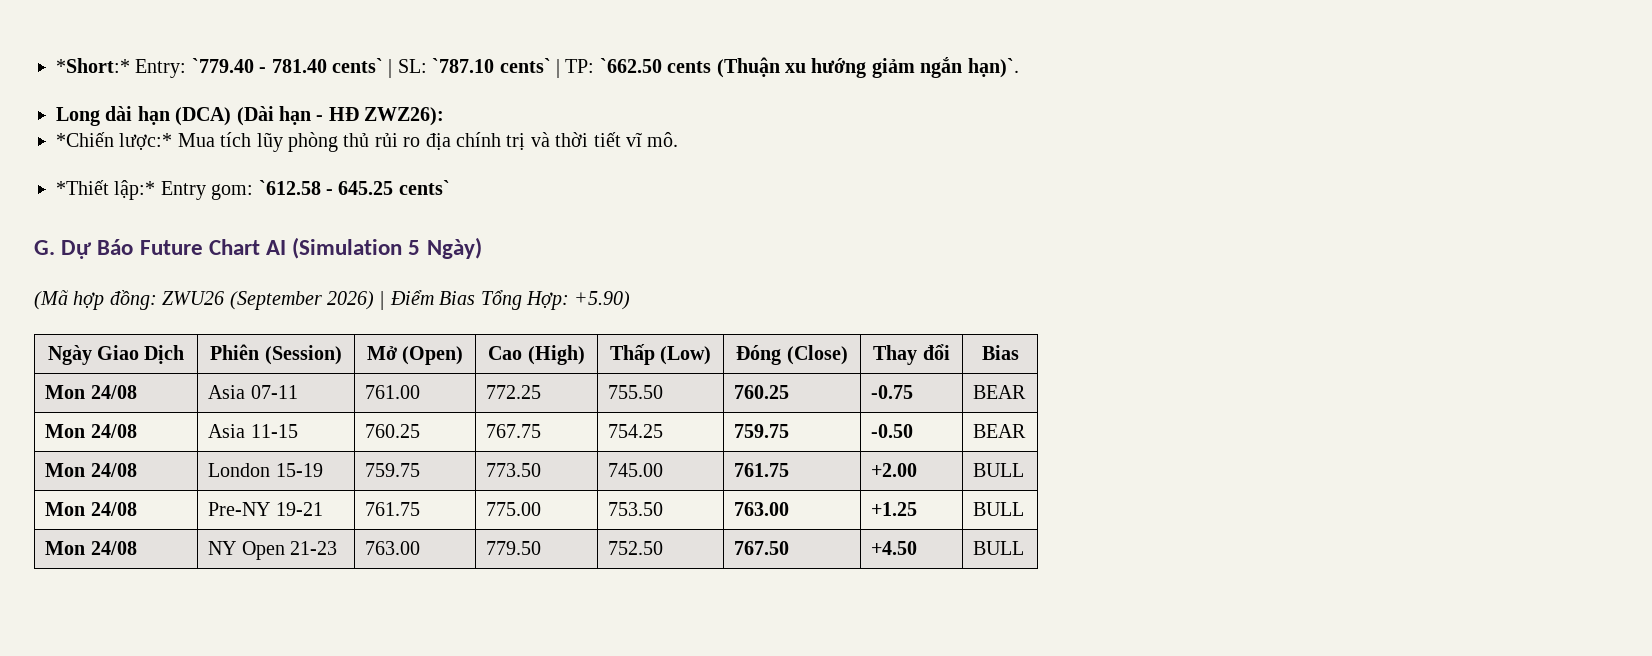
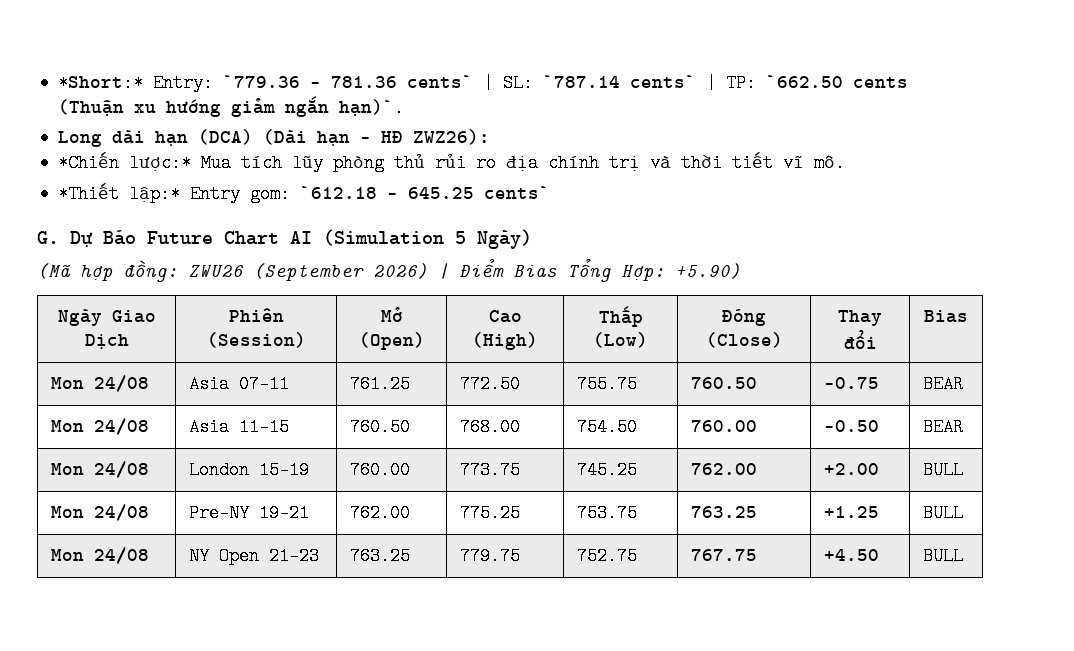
[191,58,327,73] `779.40 - 781.40 -> [223,75,398,88] `779.36 - 781.36
[432,58,495,73] `787.10 -> [543,75,621,88] `787.14
[258,180,321,195] `612.58 -> [300,186,378,199] `612.18
[365,385,421,399] [486,385,542,399] [608,385,664,399] [734,385,790,399] 761.00 | 772.25 | 755.50 | 760.25 -> [349,375,410,393] [459,375,520,393] [576,375,637,393] [690,377,757,389] 761.25 | 772.50 | 755.75 | 760.50
[365,424,421,438] [486,424,542,438] [608,424,664,438] [734,424,790,438] 760.25 | 767.75 | 754.25 | 759.75 -> [349,418,410,436] [459,418,520,436] [576,418,637,436] [690,420,757,432] 760.50 | 768.00 | 754.50 | 760.00
[365,463,421,477] [486,463,542,477] [608,463,664,477] [734,463,790,477] 759.75 | 773.50 | 745.00 | 761.75 -> [349,461,410,479] [459,461,520,479] [576,461,637,479] [690,463,757,475] 760.00 | 773.75 | 745.25 | 762.00
[365,502,421,516] [486,502,542,516] [608,502,664,516] [734,502,790,516] 761.75 | 775.00 | 753.50 | 763.00 -> [349,504,410,522] [459,504,520,522] [576,504,637,522] [690,506,757,518] 762.00 | 775.25 | 753.75 | 763.25
[365,541,421,555] [486,541,542,555] [608,541,664,555] [734,541,790,555] 763.00 | 779.50 | 752.50 | 767.50 -> [349,547,410,565] [459,547,520,565] [576,547,637,565] [690,549,757,561] 763.25 | 779.75 | 752.75 | 767.75

